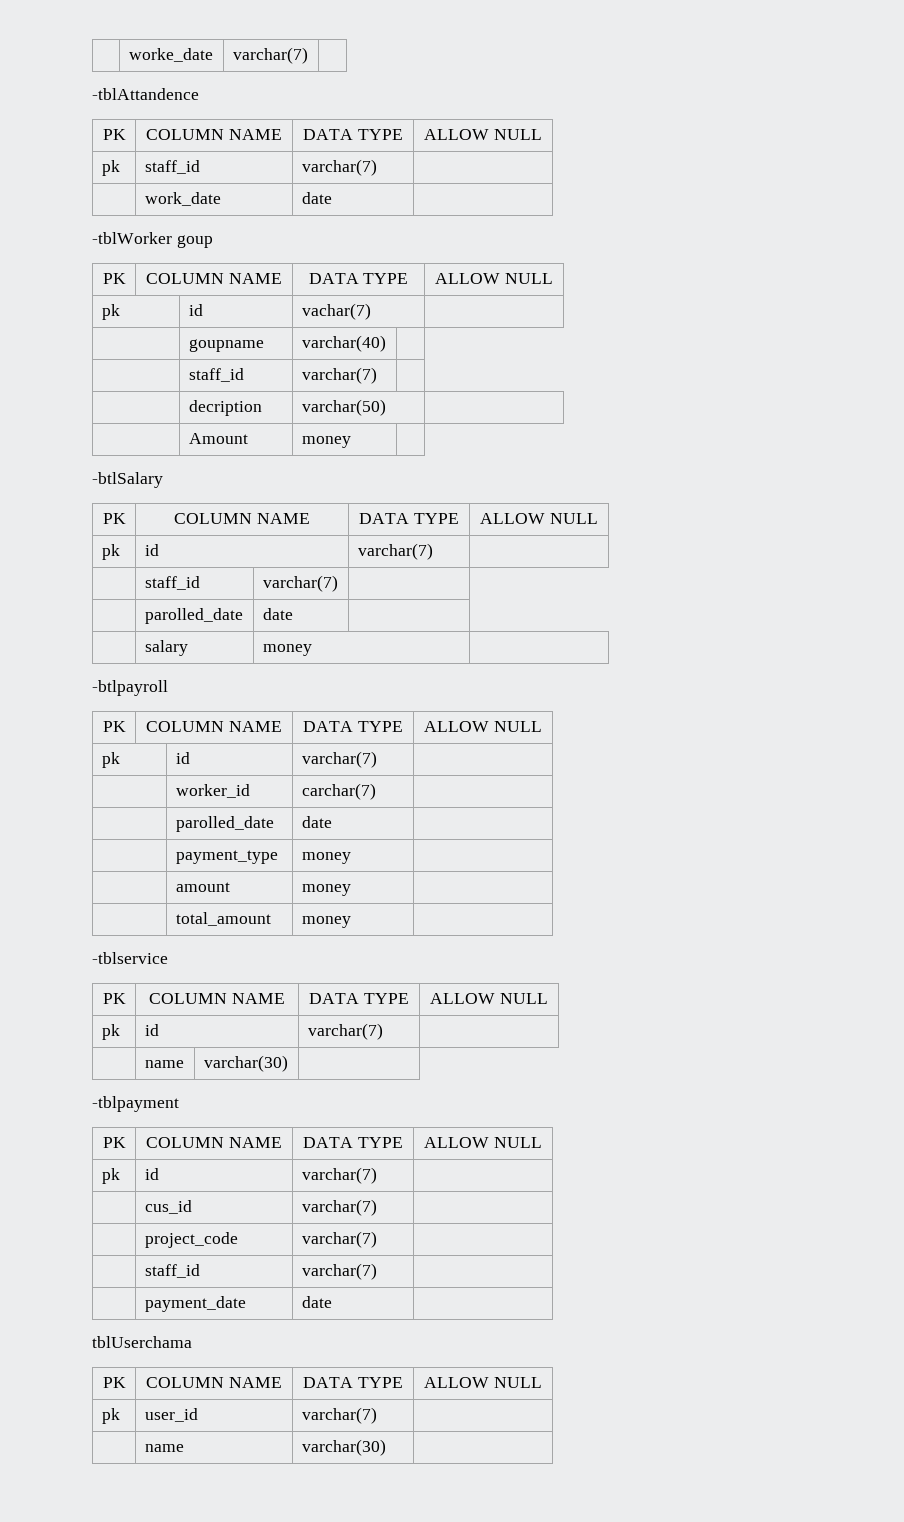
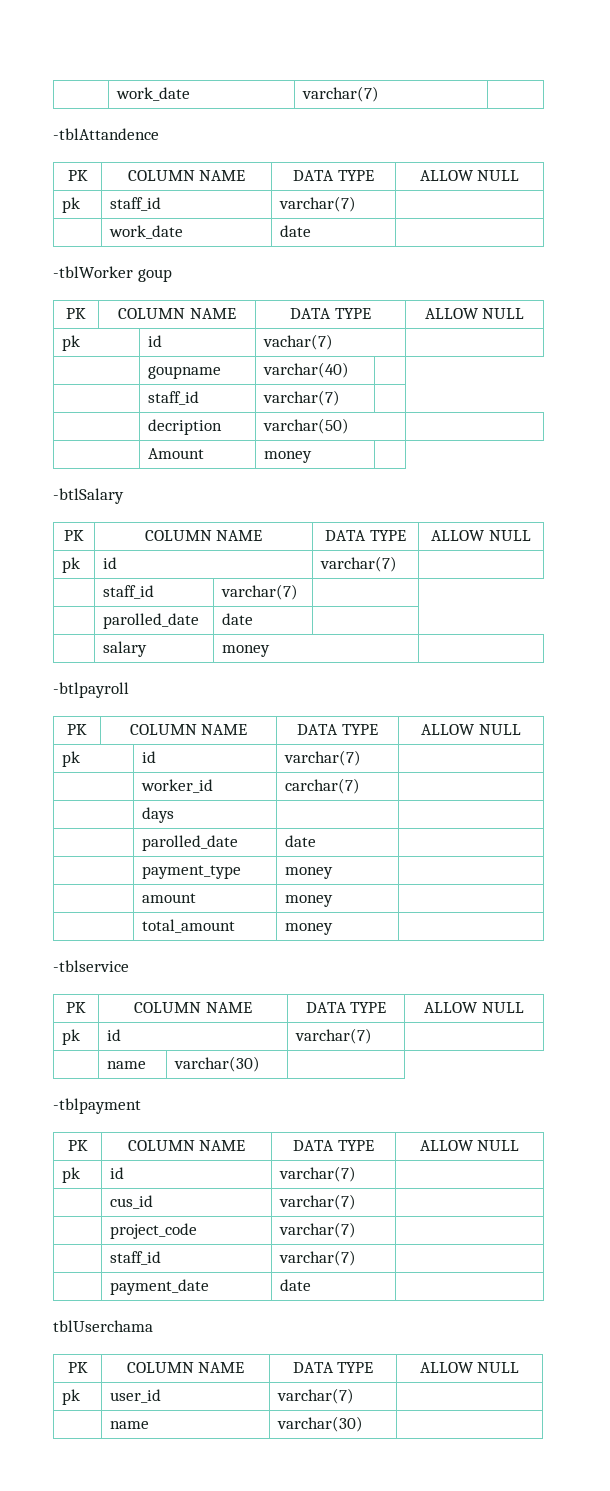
[128,48,213,62] | worke_date -> [116,87,191,101] | work_date
(376, 791) none -> [142,807,175,823] // | days | |

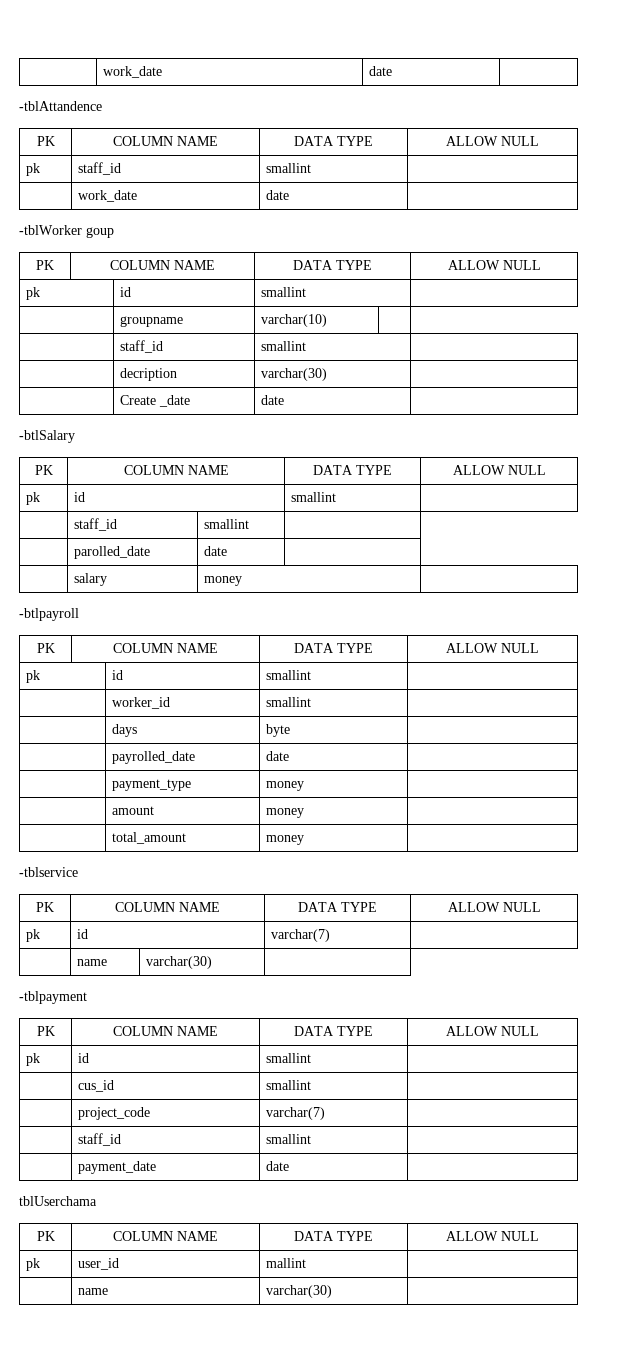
[116,87,191,101] [302,86,380,102] | work_date | varchar(7) -> [103,66,163,78] [369,66,393,76] | work_date | date
[279,196,357,212] varchar(7) -> [266,163,312,173] smallint
[263,334,334,350] [148,366,222,379] [263,362,350,378] [148,391,200,405] [263,390,341,406] vachar(7) | // | goupname | varchar(40) | // | staff_id | varchar(7) -> [261,287,307,297] [120,316,184,327] [261,314,328,327] [120,340,164,353] [261,341,307,351] smallint | // | groupname | varchar(10) | // | staff_id | smallint
[263,418,350,434] [148,448,205,459] [264,451,313,463] varchar(50) | // | Amount | money -> [261,368,328,381] [120,395,191,407] [261,395,285,405] varchar(30) | // | Create _date | date
[320,556,398,572] [103,585,155,599] [221,584,299,600] varchar(7) | // | staff_id | varchar(7) -> [291,492,337,502] [74,518,118,531] [204,519,250,529] smallint | // | staff_id | smallint
[284,750,362,766] varchar(7) -> [266,670,312,680] smallint
[285,778,361,794] carchar(7) -> [266,697,312,707] smallint
[142,835,239,851] | // | parolled_date -> [266,724,291,737] [112,751,196,764] byte | // | payrolled_date
[279,1166,357,1182] varchar(7) -> [266,1053,312,1063] smallint
[279,1194,357,1210] varchar(7) -> [266,1080,312,1090] smallint
[279,1250,357,1266] varchar(7) -> [266,1134,312,1144] smallint
[277,1388,355,1404] varchar(7) -> [266,1258,307,1268] mallint

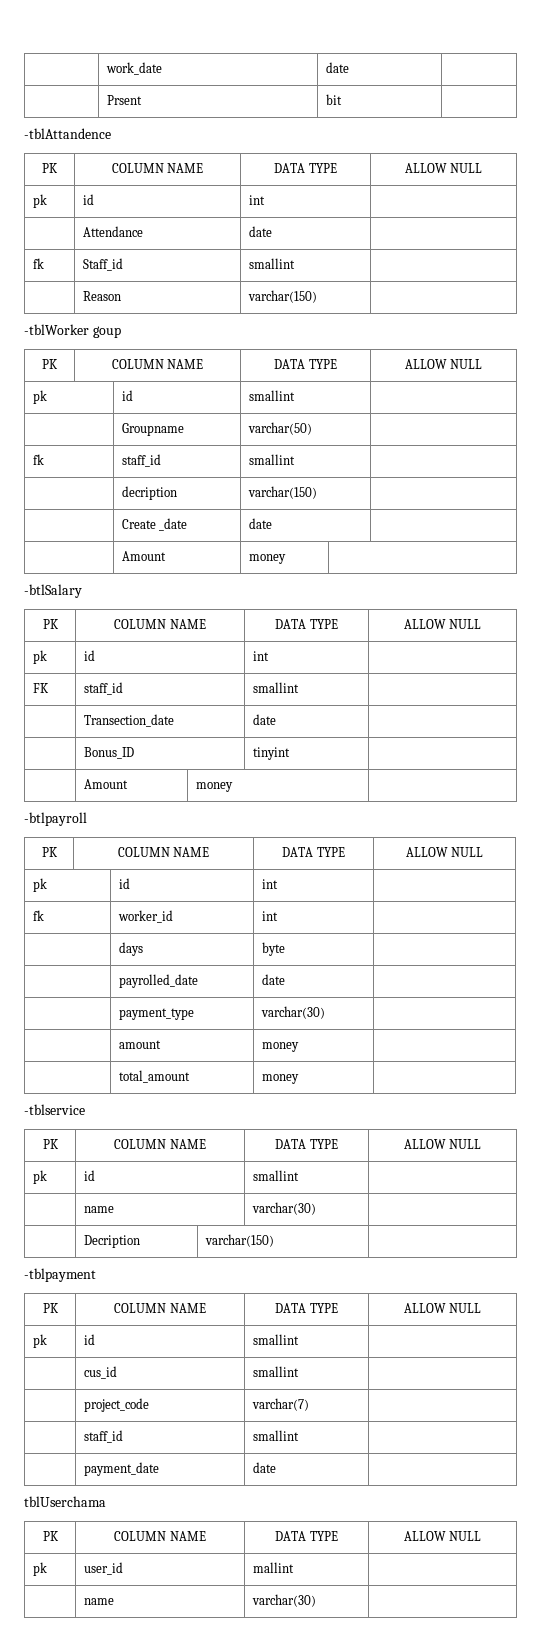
[103,66,163,78] [369,66,393,76] | work_date | date | -> [106,62,163,75] [326,62,350,73] [107,95,143,105] [326,94,343,105] | work_date | date | // | Prsent | bit |
[78,162,122,175] [266,163,312,173] [78,190,138,202] [266,190,290,200] staff_id | smallint | // | work_date | date -> [83,194,95,205] [249,195,266,205] [83,226,144,237] [249,226,273,237] [33,258,45,269] [83,258,124,271] [249,258,296,269] [83,291,122,301] [248,290,318,303] id | int | // | Attendance | date | // fk | Staff_id | smallint | // | Reason | varchar(150)
[120,316,184,327] [261,314,328,327] groupname | varchar(10) | // -> [122,423,185,436] [248,422,313,435] [33,454,45,465] Groupname | varchar(50) | // fk
[261,368,328,381] varchar(30) -> [248,486,318,499] varchar(150)
(285, 400) none -> [122,551,167,561] [249,554,287,564] // | Amount | money |
[291,492,337,502] [74,518,118,531] [204,519,250,529] [74,546,151,559] [204,546,228,556] [74,573,108,586] smallint | // | staff_id | smallint | // | parolled_date | date | // | salary -> [253,651,270,661] [33,683,50,693] [84,682,124,695] [253,682,300,693] [84,714,175,727] [253,714,277,725] [84,747,135,759] [253,747,291,760] [84,779,129,789] int | // FK | staff_id | smallint | // | Transection_date | date | // | Bonus_ID | tinyint | // | Amount
[266,670,312,680] smallint | // -> [262,879,279,889] [33,910,45,921] int | // fk
[266,697,312,707] smallint -> [262,911,279,921] int
[266,781,305,791] money -> [261,1006,326,1019] varchar(30)
[271,929,331,942] [77,959,108,966] [146,956,213,969] varchar(7) | // | name | varchar(30) | -> [253,1170,300,1181] [84,1206,115,1213] [252,1202,317,1215] [84,1235,141,1248] [205,1234,275,1247] smallint | // | name | varchar(30) | // | Decription | varchar(150) |

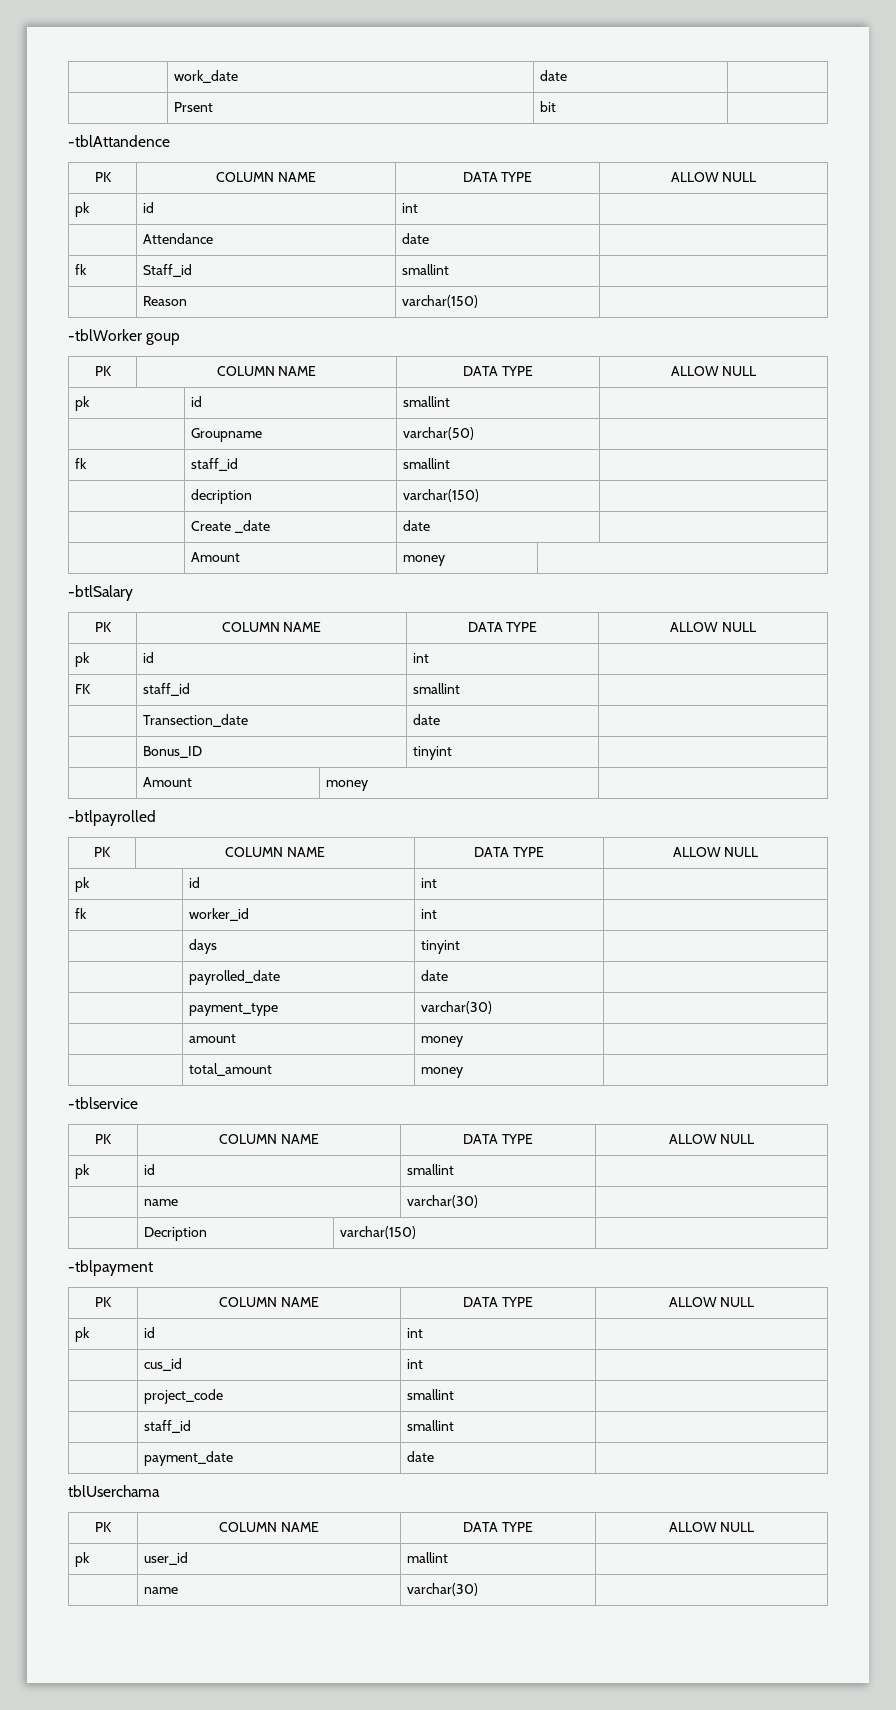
[24,812,87,826] -btlpayroll -> [68,810,156,826] -btlpayrolled
[262,942,286,956] byte -> [420,940,460,954] tinyint
[253,1334,300,1345] smallint -> [406,1328,423,1338] int
[253,1366,300,1377] smallint -> [406,1359,423,1369] int
[252,1398,310,1411] varchar(7) -> [406,1389,454,1400] smallint

